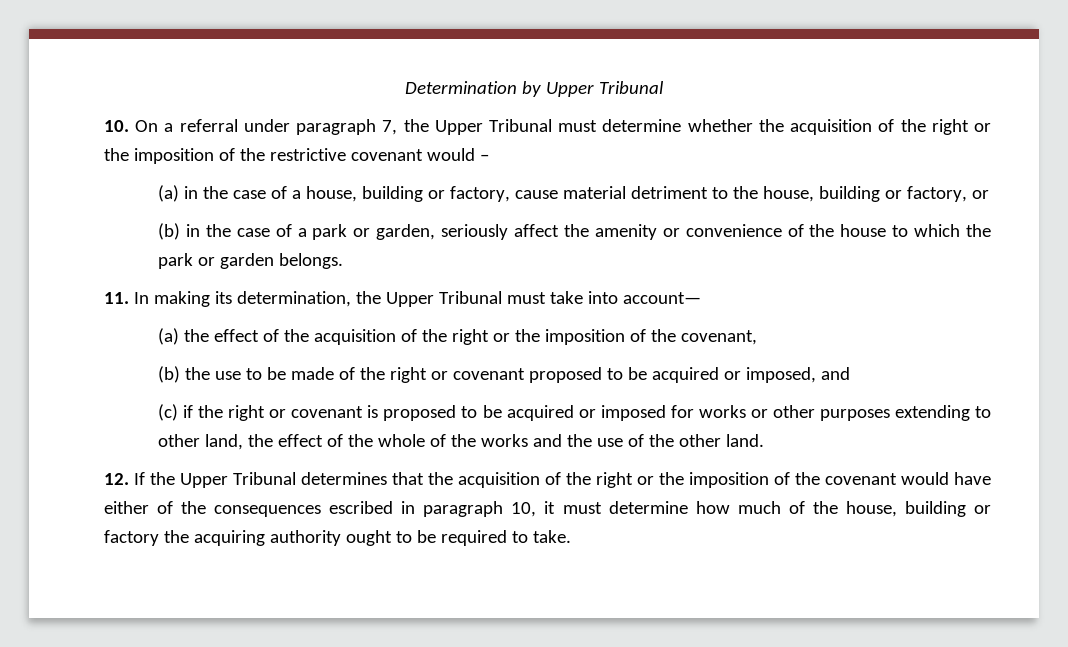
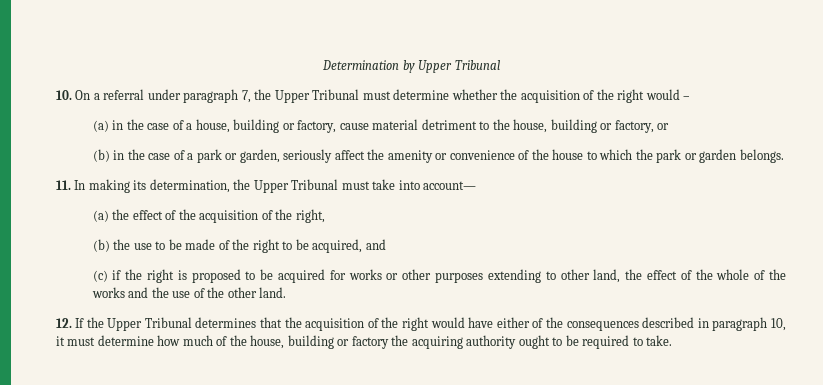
[973,123,991,132] [104,148,423,164] or the imposition of the restrictive covenant -> (645, 96) none
[452,329,757,345] right or the imposition of the covenant, -> [295,209,325,223] right,
[431,367,816,383] or covenant proposed to be acquired or imposed, -> [282,239,363,253] to be acquired,
[269,406,364,418] or covenant -> (174, 276) none
[578,405,666,421] or imposed -> (326, 276) none
[637,472,898,488] or the imposition of the covenant -> (430, 324) none
[329,501,394,514] escribed -> [642,317,695,328] described

